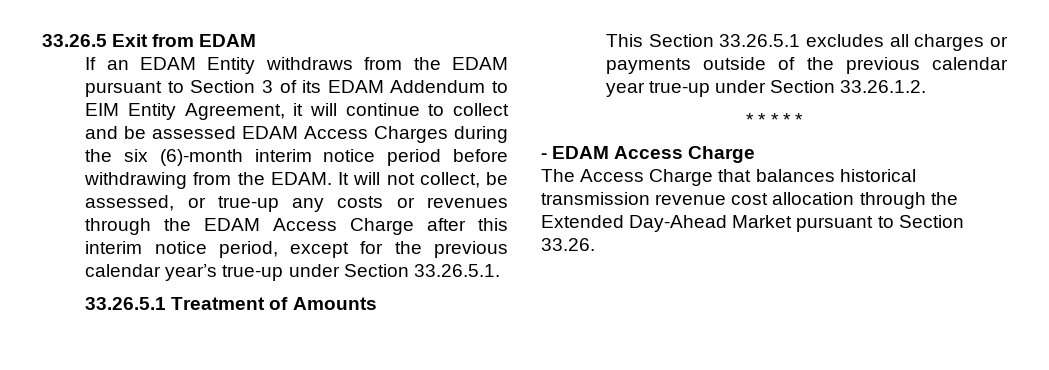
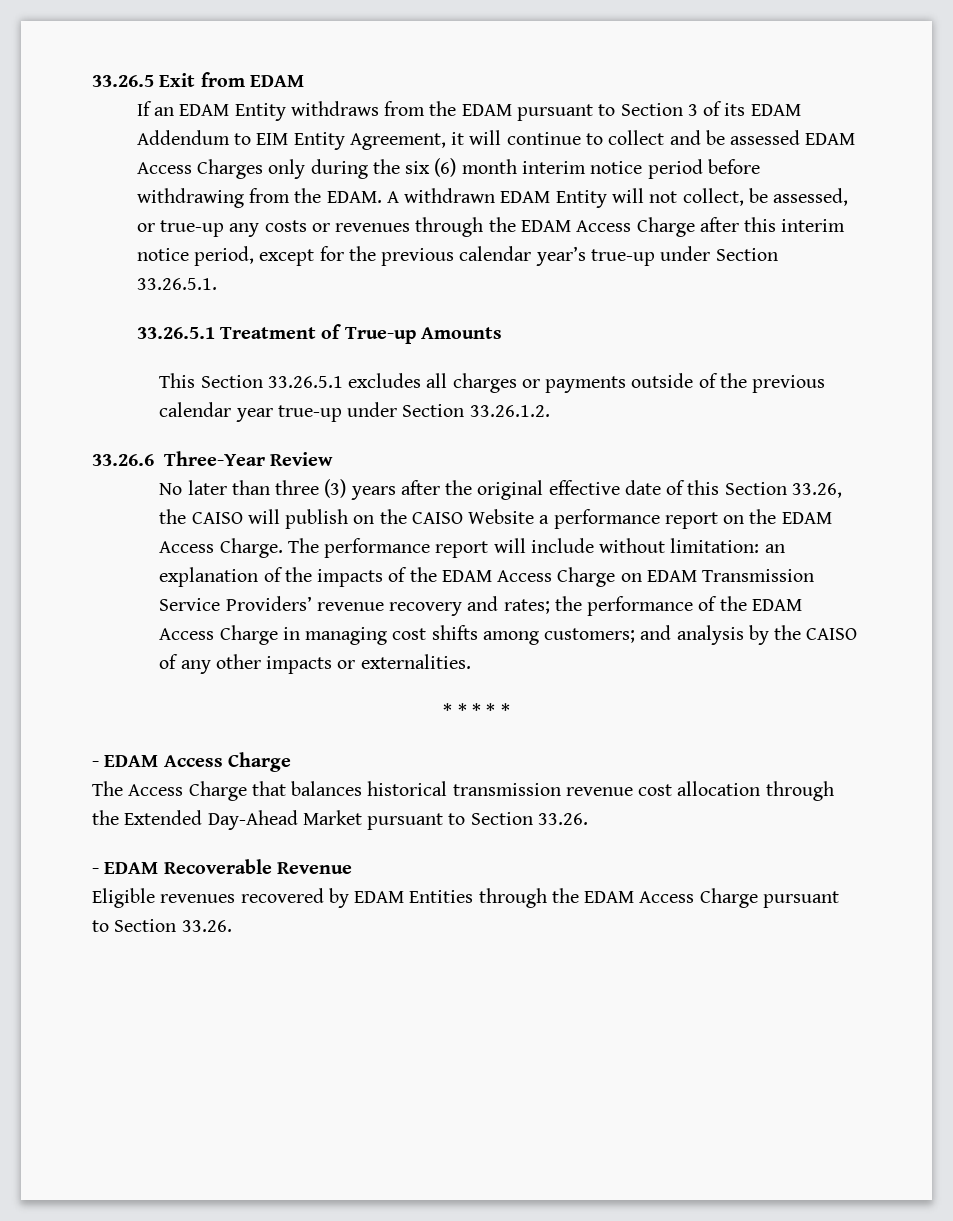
(449, 134) none -> [268,159,306,179] only
[159,149,243,166] (6)-month -> [434,158,517,177] (6) month
[338,172,350,185] It -> [386,188,607,208] A withdrawn EDAM Entity
(289, 303) none -> [344,327,416,344] True-up
(927, 86) none -> [92,451,334,466] [159,479,843,500] [159,509,832,529] [159,538,785,558] [159,567,815,587] [159,596,802,616] [159,625,858,645] [159,654,471,674] // 33.26.6 Three-Year Review // No later than three (3) years after the original effective date of this Section 33.26, the CAISO will publish on the CAISO Website a performance report on the EDAM Access Charge. The performance report will include without limitation: an explanation of the impacts of the EDAM Access Charge on EDAM Transmission Service Providers’ revenue recovery and rates; the performance of the EDAM Access Charge in managing cost shifts among customers; and analysis by the CAISO of any other impacts or externalities.
(595, 244) none -> [92,859,352,874] [92,888,839,908] [92,919,232,932] // - EDAM Recoverable Revenue // Eligible revenues recovered by EDAM Entities through the EDAM Access Charge pursuant to Section 33.26.

